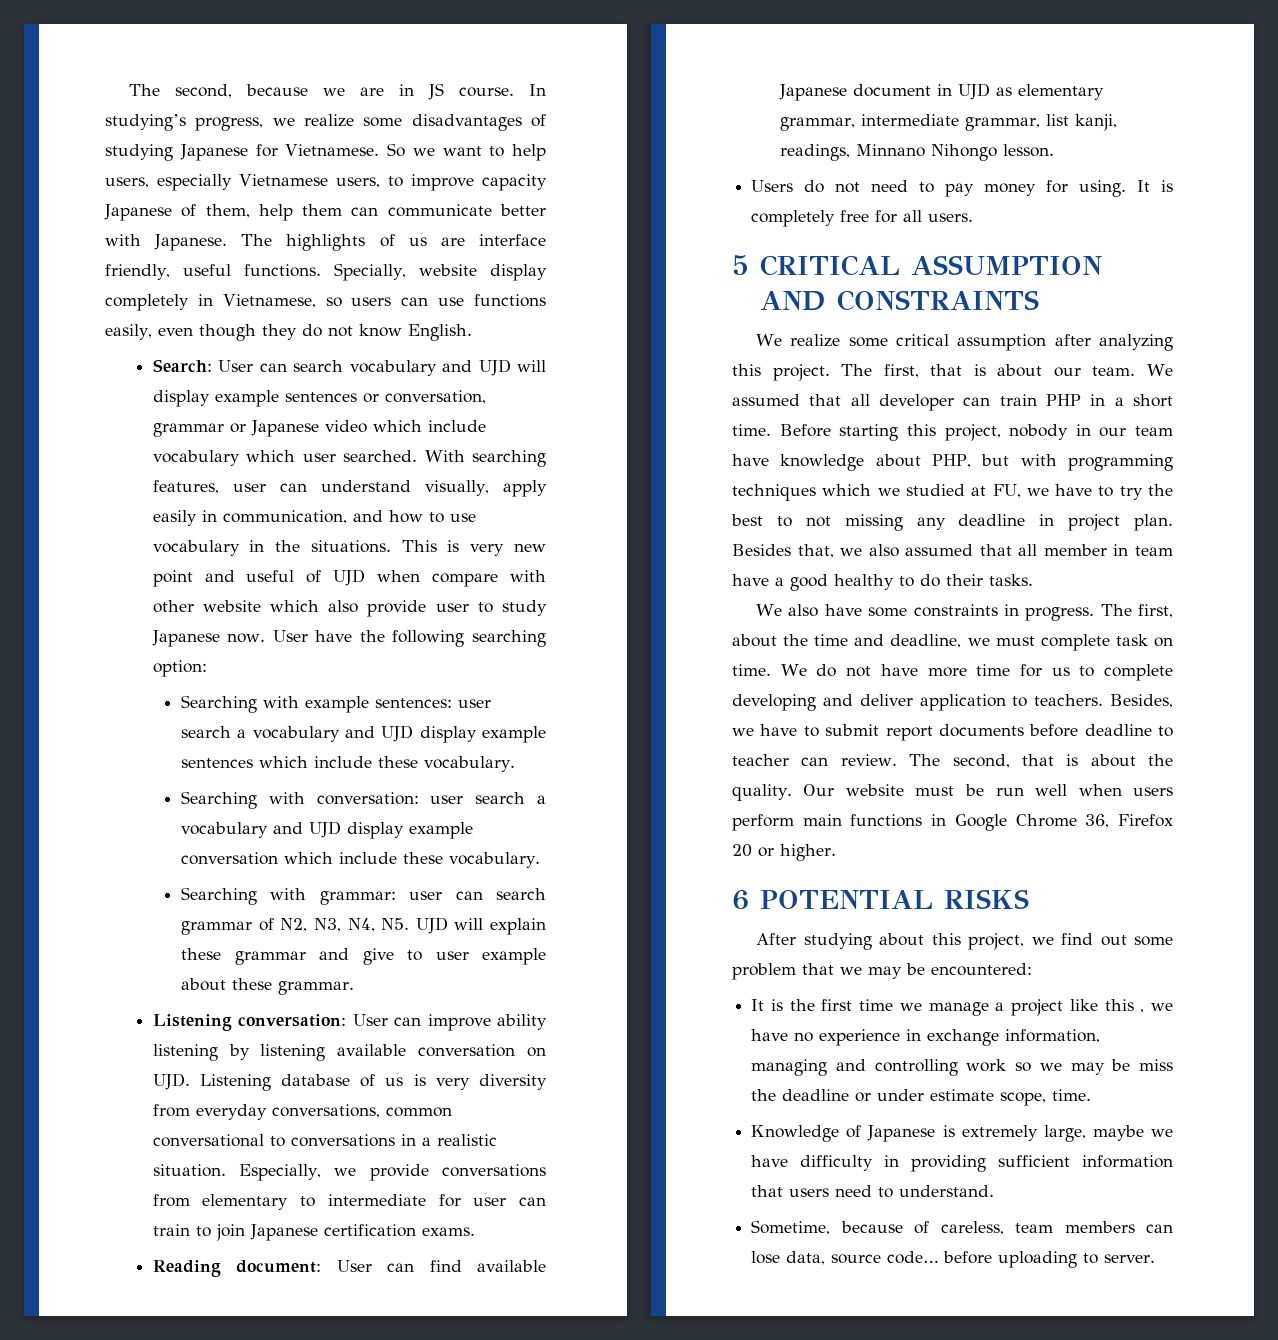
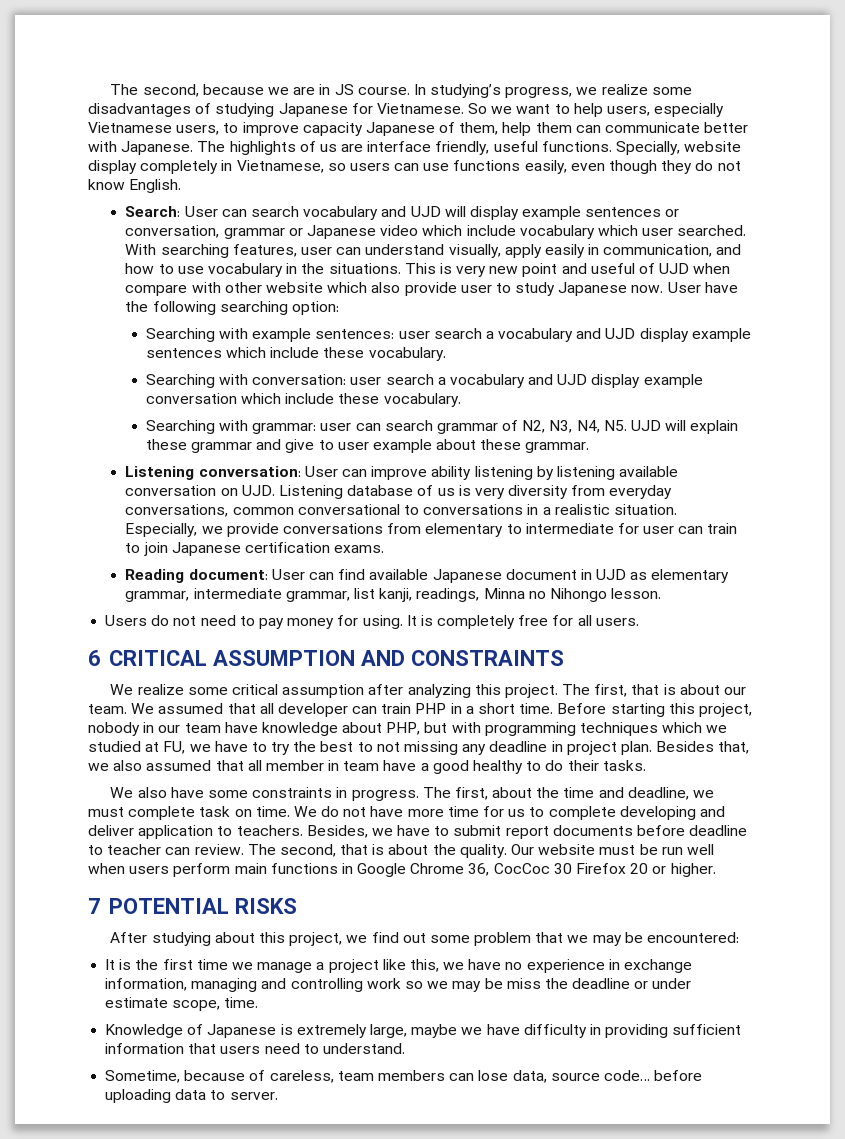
[855,144,925,157] Minnano -> [483,588,546,599] Minna no
[732,255,749,275] 5 -> [88,650,101,666] 6
(1110, 821) none -> [493,863,572,874] CocCoc 30
[732,890,749,910] 6 -> [88,898,101,914] 7
[1104,999,1145,1013] this , -> [409,959,439,972] this,
(1078, 1259) none -> [175,1089,207,1100] data

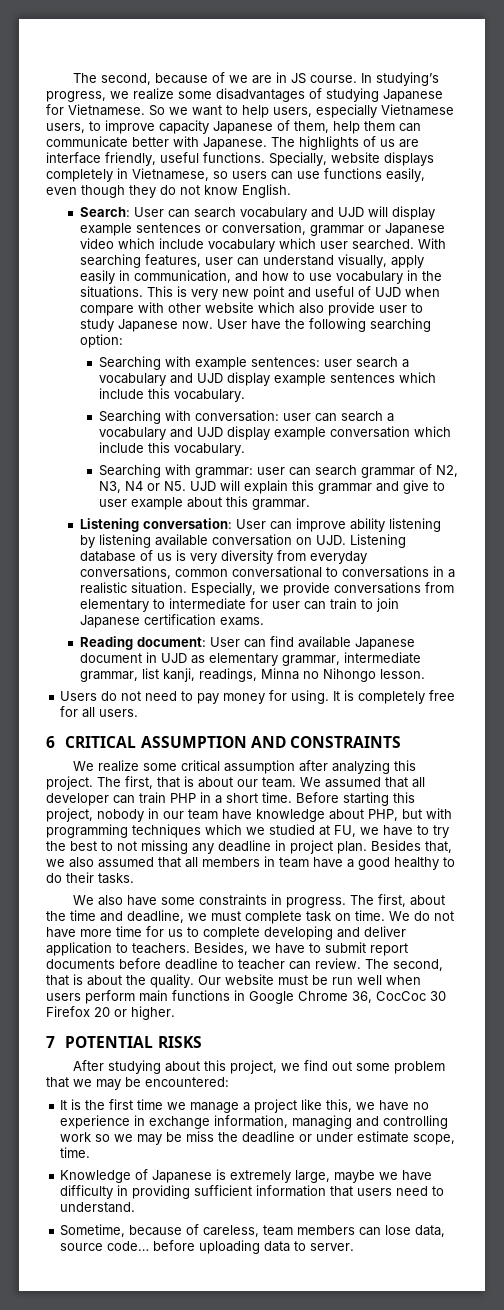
(264, 89) none -> [212,72,226,83] of
[88,160,137,174] display -> [384,152,434,166] displays
[323,347,365,358] these -> [147,388,170,399] this
(382, 381) none -> [314,413,337,422] can
[338,393,380,404] these -> [147,442,170,453] this
[576,420,600,433] N4, -> [124,481,160,491] N4 or
[145,439,187,450] these -> [291,480,314,491] this
[480,439,522,450] these -> [225,496,248,507] this
[265,760,324,771] member -> [202,857,260,867] members

